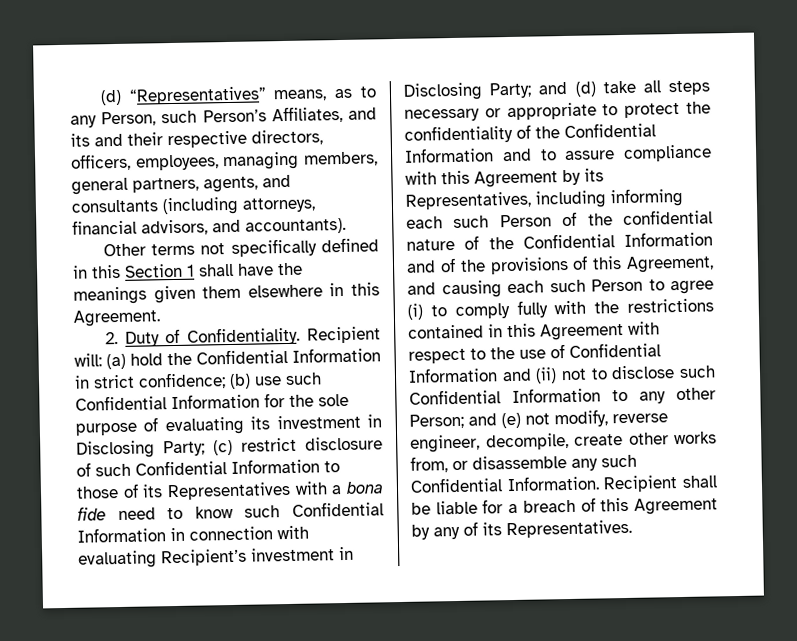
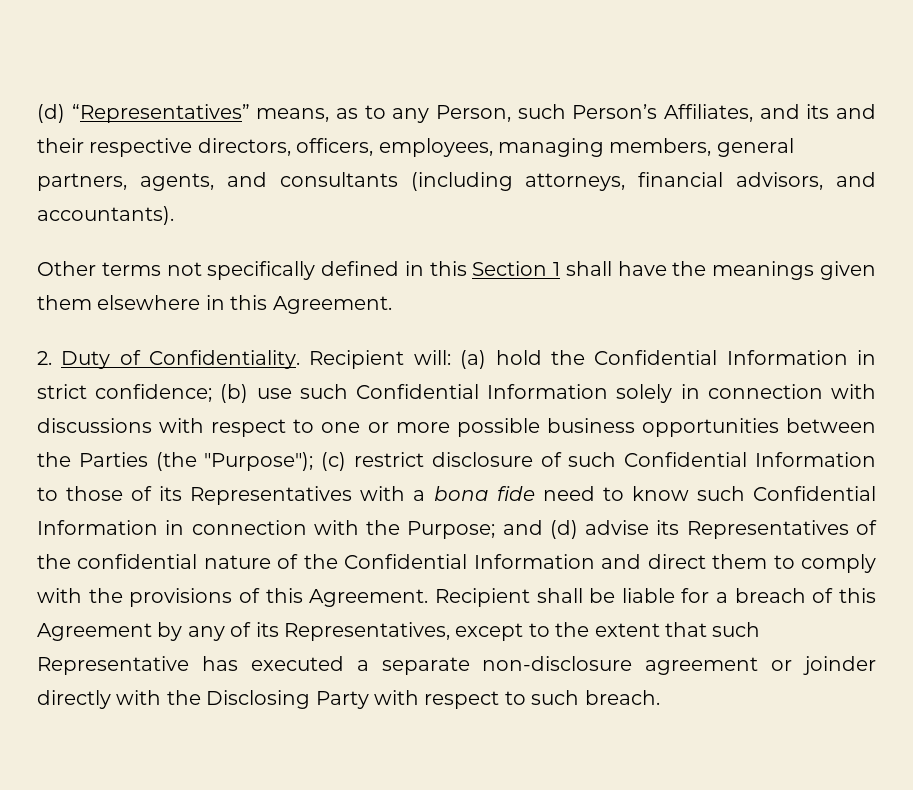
[264,393,349,408] [75,414,382,436] [76,440,205,459] for the sole purpose of evaluating its investment in Disclosing Party; -> [616,384,877,403] [37,418,877,437] [37,452,314,471] solely in connection with discussions with respect to one or more possible business opportunities between the Parties (the "Purpose");
[78,546,354,569] [403,80,711,101] [404,101,711,122] [404,122,656,144] [404,144,712,163] [405,168,604,188] [405,187,684,210] [406,214,552,229] evaluating Recipient’s investment in Disclosing Party; and (d) take all steps necessary or appropriate to protect the confidentiality of the Confidential Information and to assure compliance with this Agreement by its Representatives, including informing each such Person -> [366,520,849,539] the Purpose; and (d) advise its Representatives
[439,255,714,275] [407,278,714,299] [407,298,714,320] [408,321,660,341] [408,342,661,364] [408,365,716,384] [409,387,716,405] [409,409,668,429] [410,431,717,453] [410,454,637,473] [410,475,600,493] of the provisions of this Agreement, and causing each such Person to agree (i) to comply fully with the restrictions contained in this Agreement with respect to the use of Confidential Information and (ii) not to disclose such Confidential Information to any other Person; and (e) not modify, reverse engineer, decompile, create other works from, or disassemble any such Confidential Information. -> [647,554,877,573] [37,588,429,607] direct them to comply with the provisions of this Agreement.
[506,519,632,539] Representatives. -> [284,622,761,641] [37,656,876,675] [37,690,660,709] Representatives, except to the extent that such Representative has executed a separate non-disclosure agreement or joinder directly with the Disclosing Party with respect to such breach.

